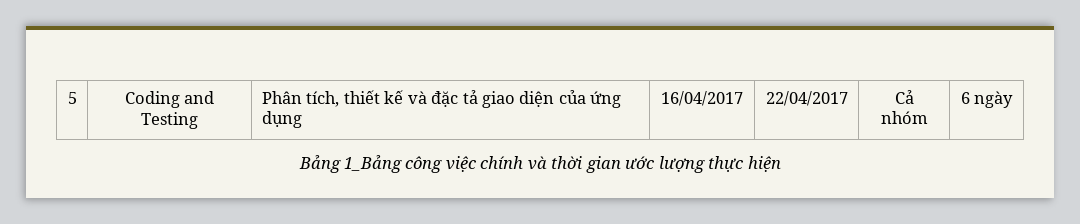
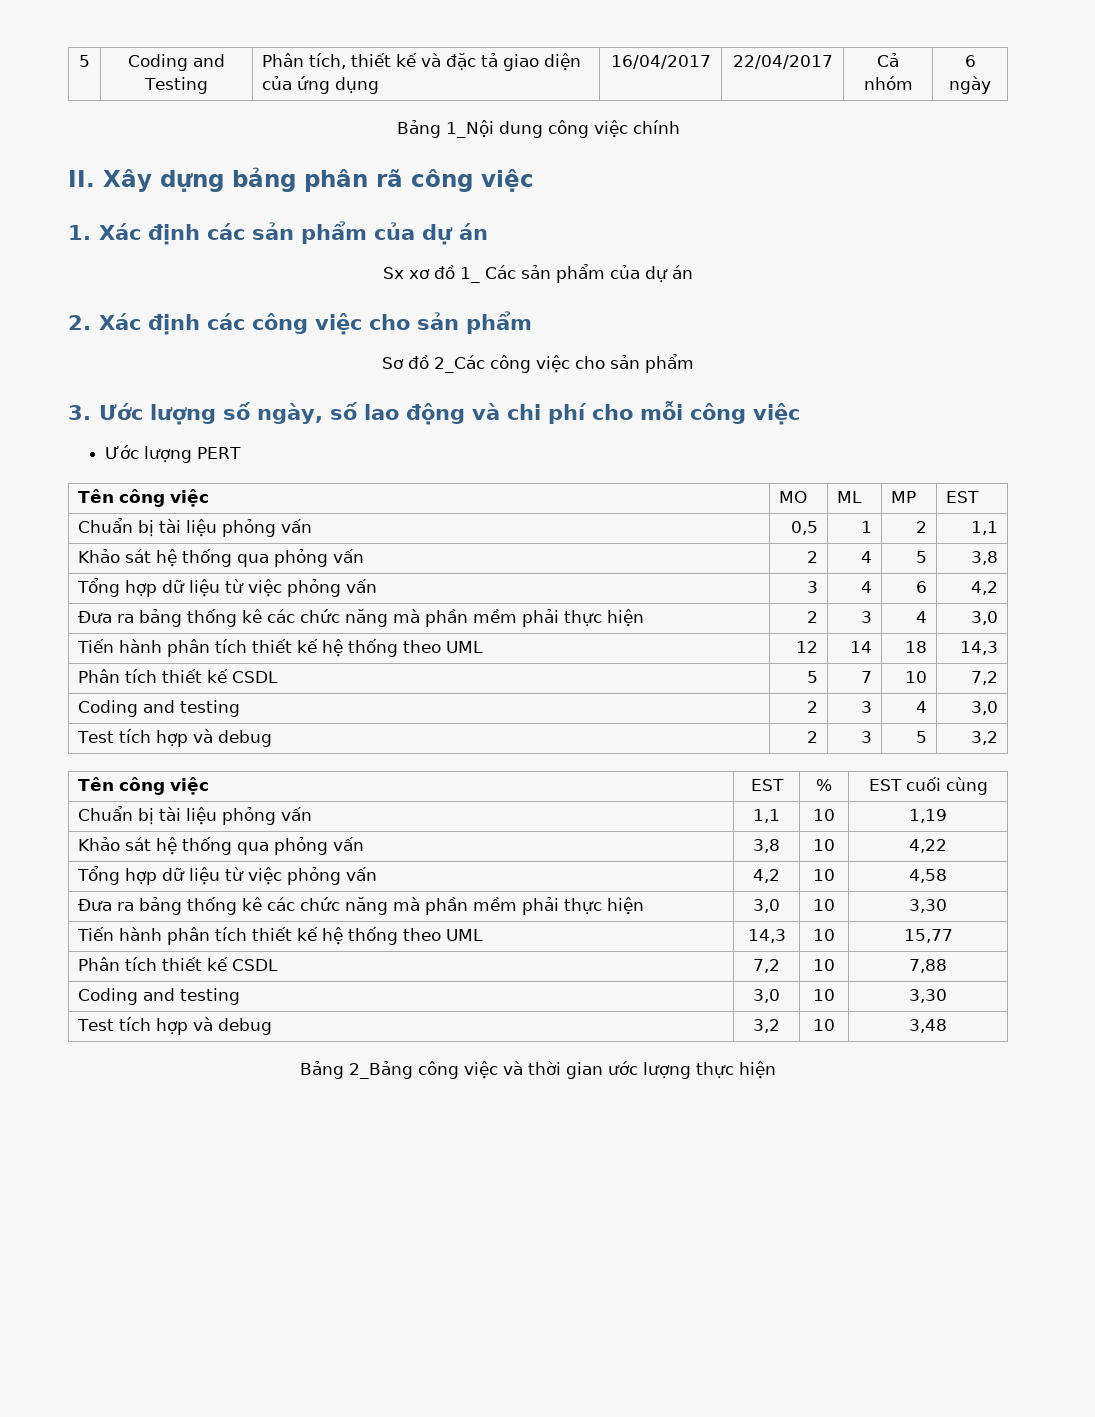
[343,155,402,173] 1_Bảng -> [445,120,543,138] 1_Nội dung
(524, 162) none -> [68,167,535,192] [68,221,489,245] [383,264,693,283] [68,311,533,335] [382,354,694,373] [68,401,801,425] [104,445,241,463] [78,489,210,507] [779,491,808,503] [837,491,863,503] [891,491,917,503] [946,491,980,503] [78,518,313,537] [790,521,818,535] [860,521,872,533] [915,521,927,533] [970,521,998,535] [78,549,365,567] [806,551,818,563] [860,551,872,563] [915,551,927,563] [970,551,998,565] [77,578,378,597] [806,581,818,593] [860,581,872,593] [915,581,927,593] [970,581,998,595] [78,609,645,627] [806,611,818,623] [860,611,872,623] [915,611,927,623] [970,611,998,625] [77,639,484,657] [795,641,818,653] [849,641,872,653] [904,641,927,653] [959,641,998,655] [78,669,279,683] [806,671,818,683] [860,671,872,683] [904,671,927,683] [970,671,998,685] [78,700,241,717] [806,701,818,713] [860,701,872,713] [915,701,927,713] [970,701,998,715] [77,729,273,747] [806,731,818,743] [860,731,872,743] [915,731,927,743] [970,731,998,745] [78,777,210,795] [750,779,784,791] [816,779,832,791] [868,777,988,795] [78,806,313,825] [753,809,780,823] [813,809,835,821] [908,809,947,823] [78,837,365,855] [753,839,780,853] [813,839,835,851] [908,839,947,853] [77,866,378,885] [753,869,780,883] [813,869,835,881] [908,869,947,883] [78,897,645,915] [753,899,780,913] [813,899,835,911] [908,899,947,913] [77,927,484,945] [747,929,786,943] [813,929,835,941] [903,929,953,943] [78,957,279,971] [753,959,780,973] [813,959,835,971] [908,959,947,973] [78,988,241,1005] [753,989,780,1003] [813,989,835,1001] [908,989,947,1003] [77,1017,273,1035] [753,1019,780,1033] [813,1019,835,1031] [908,1019,947,1033] [300,1061,498,1079] // II. Xây dựng bảng phân rã công việc // 1. Xác định các sản phẩm của dự án // Sx xơ đồ 1_ Các sản phẩm của dự án // 2. Xác định các công việc cho sản phẩm // Sơ đồ 2_Các công việc cho sản phẩm // 3. Ước lượng số ngày, số lao động và chi phí cho mỗi công việc // Ước lượng PERT // Tên công việc | MO | ML | MP | EST // Chuẩn bị tài liệu phỏng vấn | 0,5 | 1 | 2 | 1,1 // Khảo sát hệ thống qua phỏng vấn | 2 | 4 | 5 | 3,8 // Tổng hợp dữ liệu từ việc phỏng vấn | 3 | 4 | 6 | 4,2 // Đưa ra bảng thống kê các chức năng mà phần mềm phải thực hiện | 2 | 3 | 4 | 3,0 // Tiến hành phân tích thiết kế hệ thống theo UML | 12 | 14 | 18 | 14,3 // Phân tích thiết kế CSDL | 5 | 7 | 10 | 7,2 // Coding and testing | 2 | 3 | 4 | 3,0 // Test tích hợp và debug | 2 | 3 | 5 | 3,2 // Tên công việc | EST | % | EST cuối cùng // Chuẩn bị tài liệu phỏng vấn | 1,1 | 10 | 1,19 // Khảo sát hệ thống qua phỏng vấn | 3,8 | 10 | 4,22 // Tổng hợp dữ liệu từ việc phỏng vấn | 4,2 | 10 | 4,58 // Đưa ra bảng thống kê các chức năng mà phần mềm phải thực hiện | 3,0 | 10 | 3,30 // Tiến hành phân tích thiết kế hệ thống theo UML | 14,3 | 10 | 15,77 // Phân tích thiết kế CSDL | 7,2 | 10 | 7,88 // Coding and testing | 3,0 | 10 | 3,30 // Test tích hợp và debug | 3,2 | 10 | 3,48 // Bảng 2_Bảng công việc

